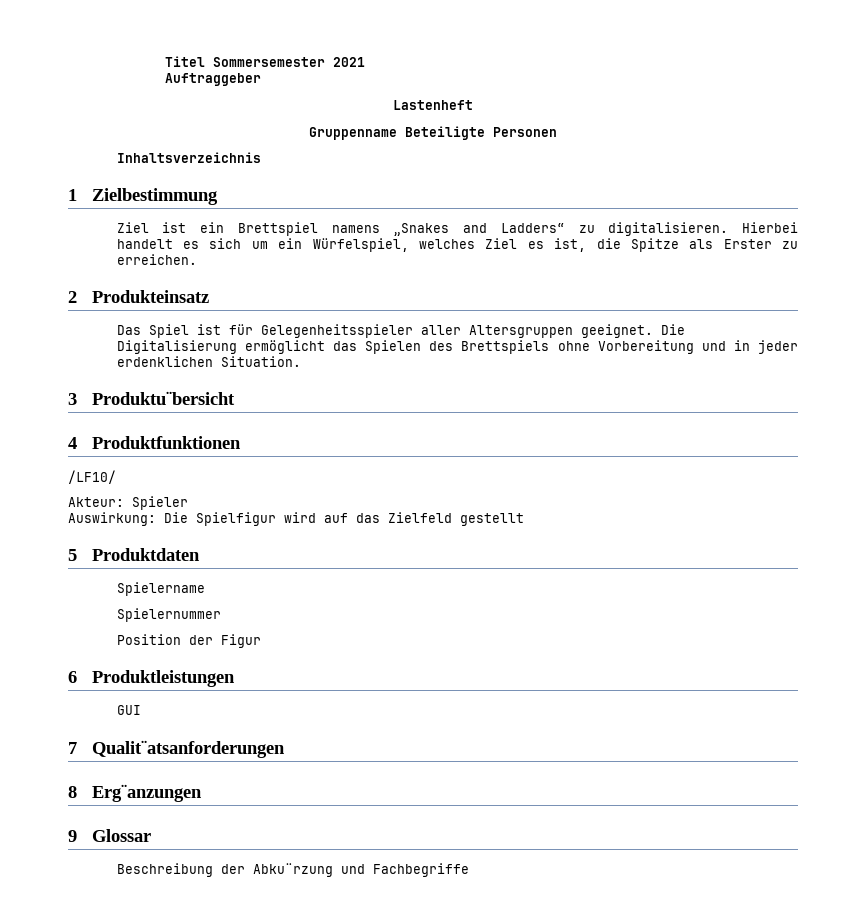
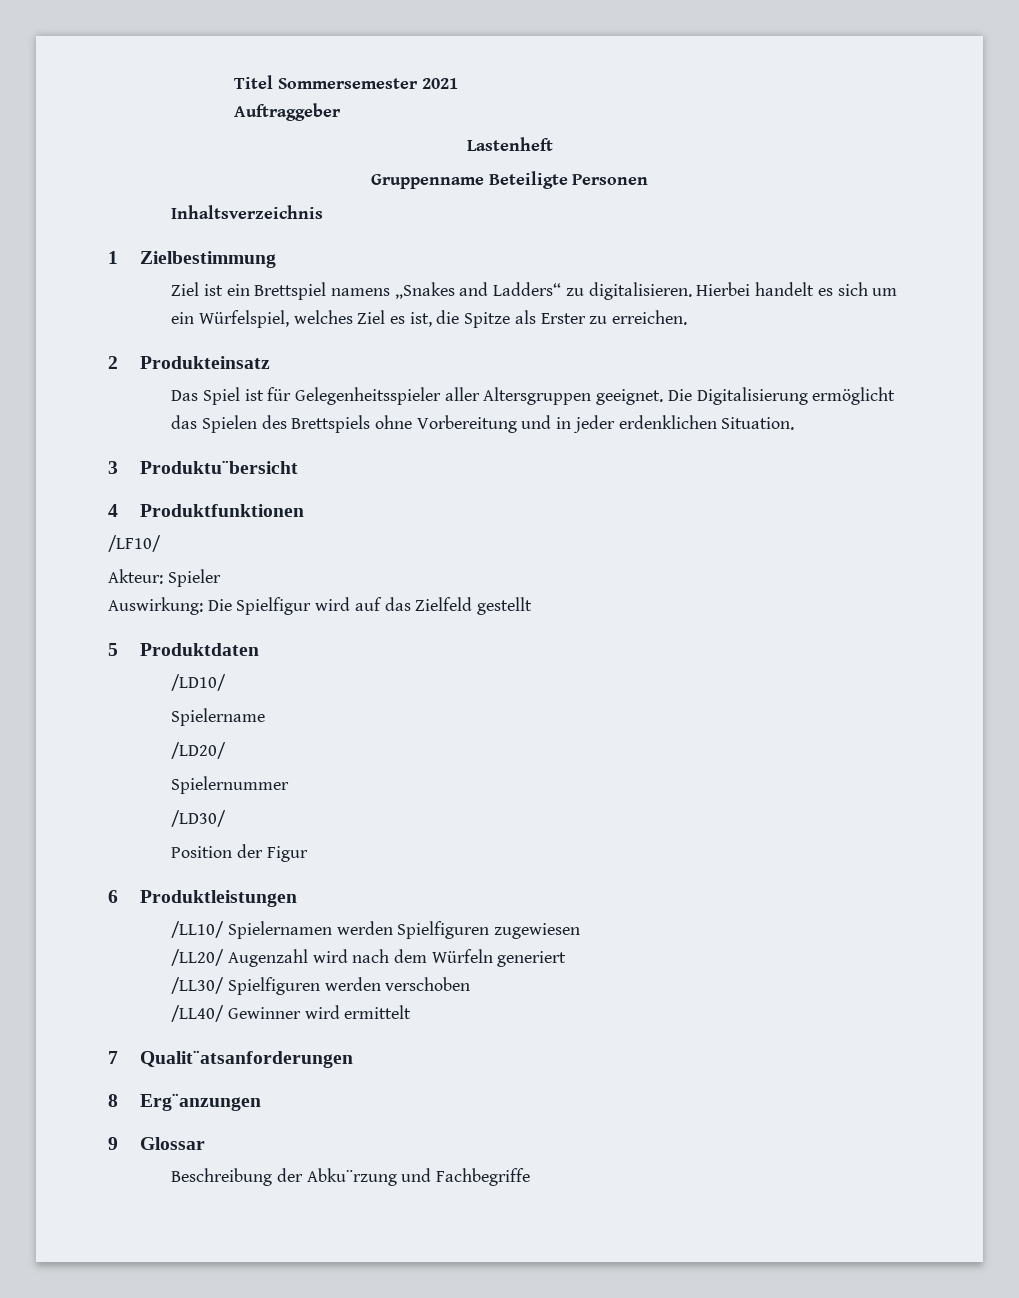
(201, 554) none -> [171,674,227,691] // /LD10/
(205, 589) none -> [171,742,227,759] // /LD20/
(221, 615) none -> [171,810,227,827] // /LD30/
[116,705,141,715] GUI -> [171,921,580,939] [171,949,567,967] [171,977,471,995] [171,1005,412,1022] /LL10/ Spielernamen werden Spielfiguren zugewiesen // /LL20/ Augenzahl wird nach dem Würfeln generiert // /LL30/ Spielfiguren werden verschoben // /LL40/ Gewinner wird ermittelt

